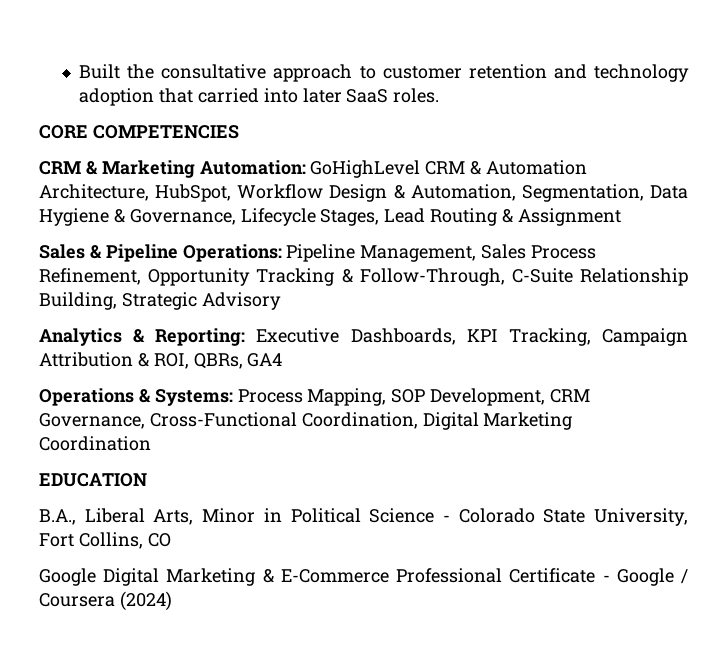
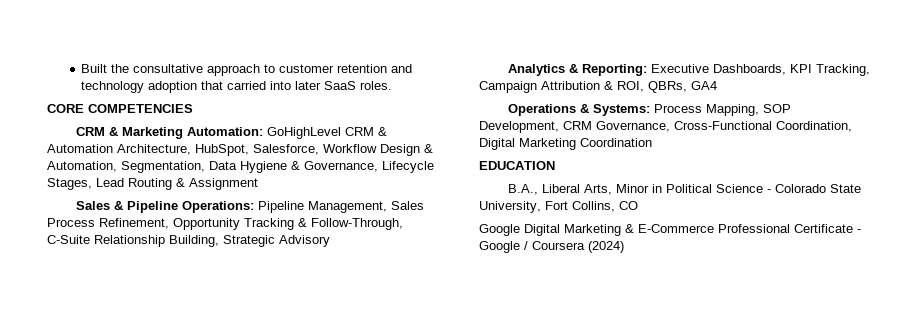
(232, 193) none -> [253,144,319,155] Salesforce,

